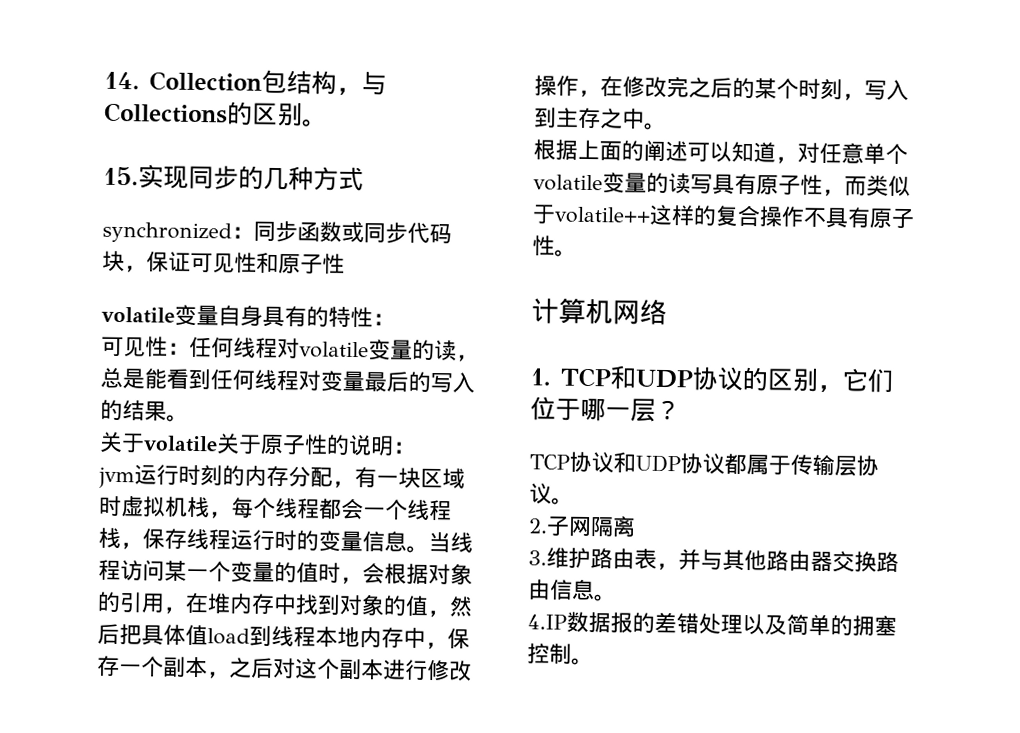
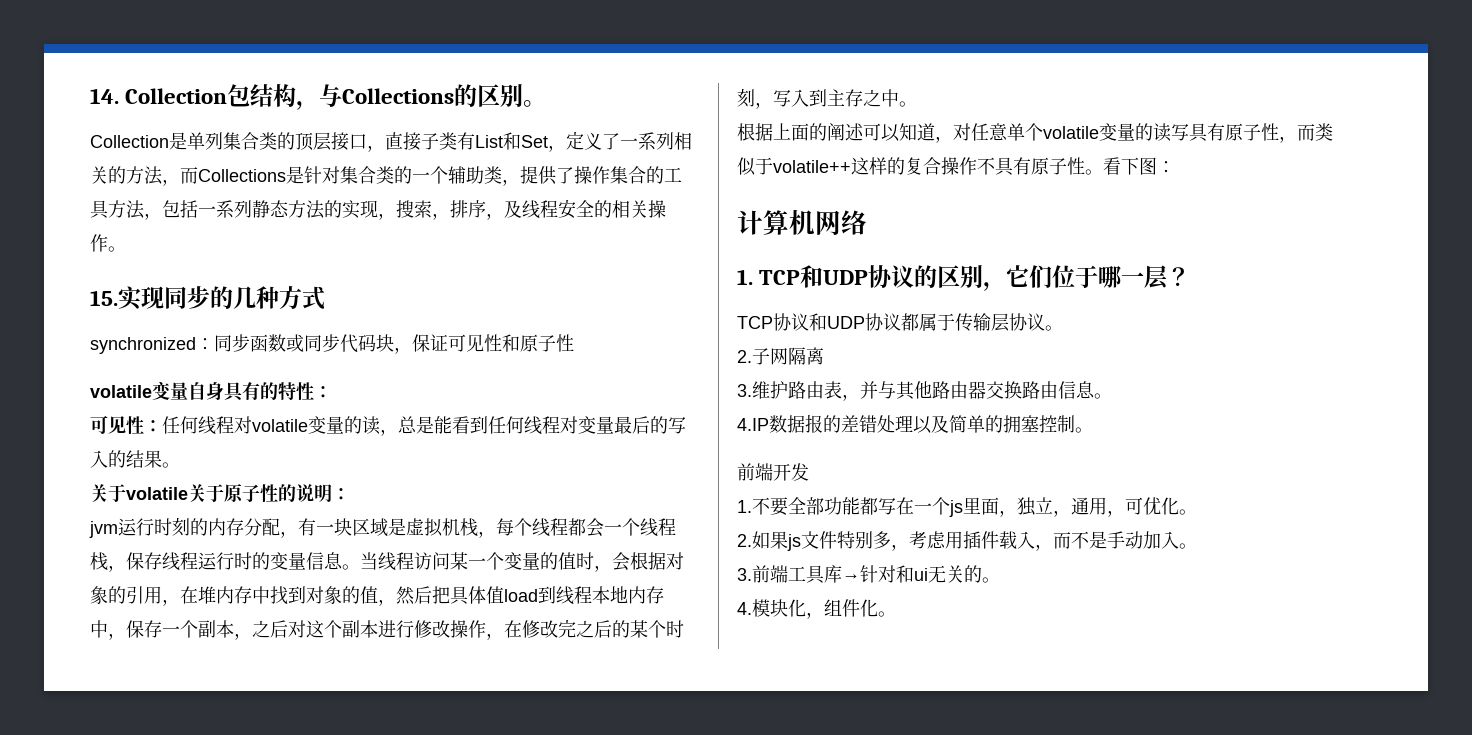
(328, 123) none -> [90,131,692,152] [90,166,682,186] [90,199,666,220] [90,234,126,252] // Collection是单列集合类的顶层接口，直接子类有List和Set，定义了一系列相关的方法，而Collections是针对集合类的一个辅助类，提供了操作集合的工具方法，包括一系列静态方法的实现，搜索，排序，及线程安全的相关操作。
[99,495,122,517] 时 -> [388,518,406,536] 是
(577, 253) none -> [1103,157,1175,175] 看下图：
(594, 661) none -> [737,463,809,481] [737,497,1197,517] [737,531,1197,551] [737,565,1000,584] [737,599,896,619] // 前端开发 // 1.不要全部功能都写在一个js里面，独立，通用，可优化。 // 2.如果js文件特别多，考虑用插件载入，而不是手动加入。 // 3.前端工具库→针对和ui无关的。 // 4.模块化，组件化。

